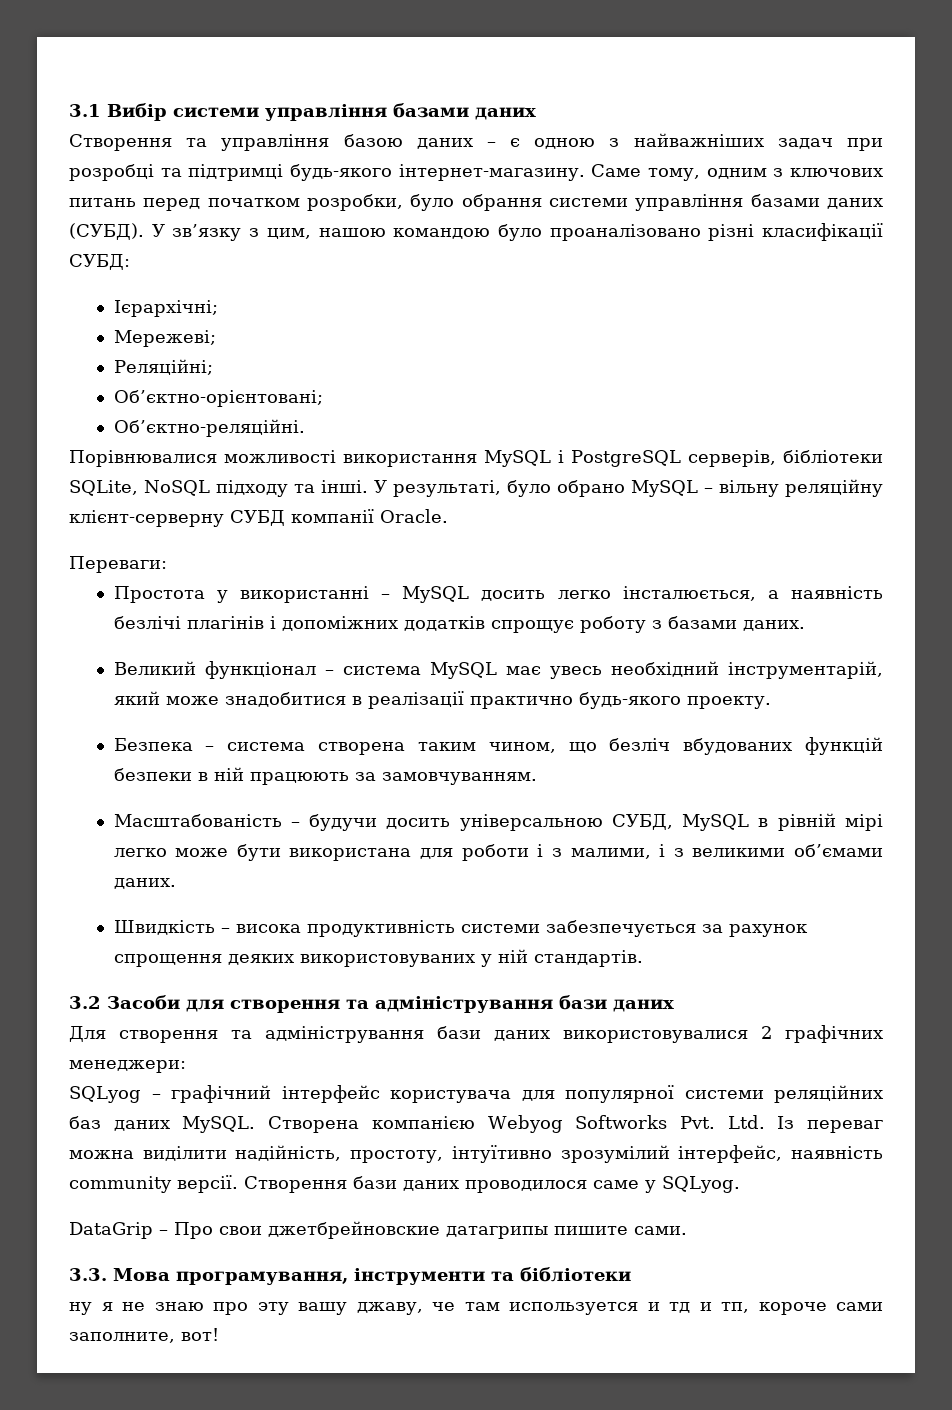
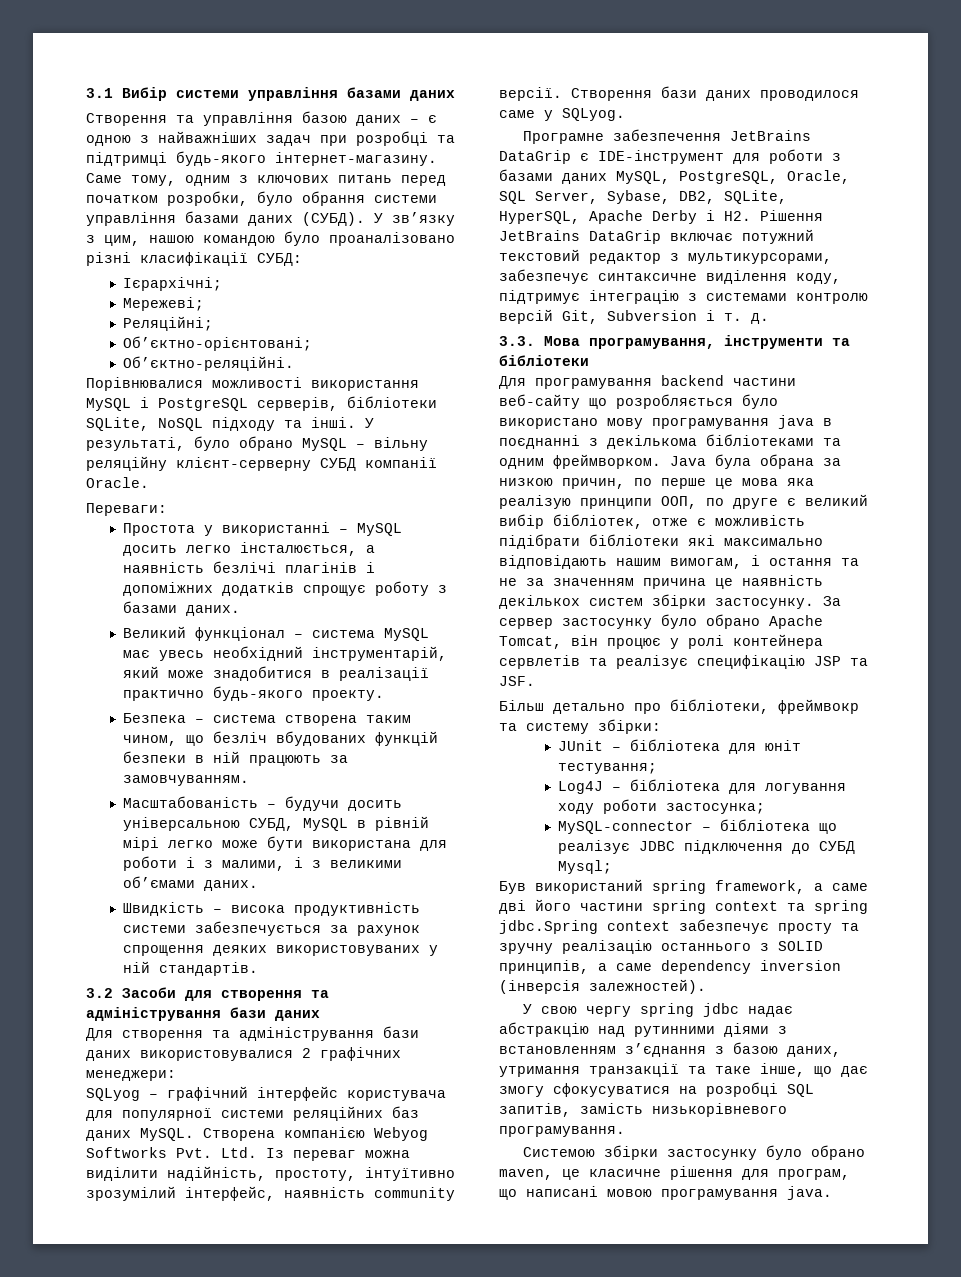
[69,1221,687,1239] DataGrip – Про свои джетбрейновские датагрипы пишите сами. -> [522,129,811,144] [499,149,841,164] [499,169,850,184] [499,190,787,204] [499,210,823,224] [499,229,814,244] [499,249,832,264] [499,269,841,284] [499,290,868,304] [499,309,769,324] Програмне забезпечення JetBrains DataGrip є IDE-інструмент для роботи з базами даних MySQL, PostgreSQL, Oracle, SQL Server, Sybase, DB2, SQLite, HyperSQL, Apache Derby і H2. Рішення JetBrains DataGrip включає потужний текстовий редактор з мультикурсорами, забезпечує синтаксичне виділення коду, підтримує інтеграцію з системами контролю версій Git, Subversion і т. д.
[69,1302,883,1315] [69,1328,219,1343] ну я не знаю про эту вашу джаву, че там используется и тд и тп, короче сами заполните, вот! -> [499,375,796,389] [499,394,778,409] [499,415,832,429] [499,434,841,449] [499,454,841,469] [499,478,814,489] [499,494,868,509] [499,514,805,529] [499,534,823,549] [499,555,859,569] [499,575,823,589] [499,594,841,609] [499,614,823,629] [499,634,823,649] [499,655,868,669] [499,676,535,686] [499,699,859,714] [499,719,661,734] [557,739,801,754] [557,763,657,774] [557,779,846,794] [557,799,765,814] [557,819,837,834] [557,840,855,854] [557,860,612,874] [499,879,868,894] [499,899,868,914] [499,919,859,934] [499,940,823,954] [499,960,841,974] [499,979,706,994] [522,1003,793,1017] [499,1022,787,1037] [499,1042,841,1057] [499,1063,868,1077] [499,1082,814,1097] [499,1103,787,1117] [499,1126,625,1137] [522,1145,865,1160] [499,1166,850,1180] [499,1186,832,1200] Для програмування backend частини веб-сайту що розробляється було використано мову програмування java в поєднанні з декількома бібліотеками та одним фреймворком. Java була обрана за низкою причин, по перше це мова яка реалізую принципи ООП, по друге є великий вибір бібліотек, отже є можливість підібрати бібліотеки які максимально відповідають нашим вимогам, і остання та не за значенням причина це наявність декількох систем збірки застосунку. За сервер застосунку було обрано Apache Tomcat, він процює у ролі контейнера сервлетів та реалізує специфікацію JSP та JSF. // Більш детально про бібліотеки, фреймвокр та систему збірки: // JUnit – бібліотека для юніт тестування; // Log4J – бібліотека для логування ходу роботи застосунка; // MySQL-connector – бібліотека що реалізує JDBC підключення до СУБД Mysql; // Був використаний spring framework, а саме дві його частини spring context та spring jdbc.Spring context забезпечує просту та зручну реалізацію останнього з SOLID принципів, а саме dependency inversion (інверсія залежностей). // У свою чергу spring jdbc надає абстракцію над рутинними діями з встановленням з’єднання з базою даних, утримання транзакції та таке інше, що дає змогу сфокусуватися на розробці SQL запитів, замість низькорівневого програмування. // Системою збірки застосунку було обрано maven, це класичне рішення для програм, що написані мовою програмування java.

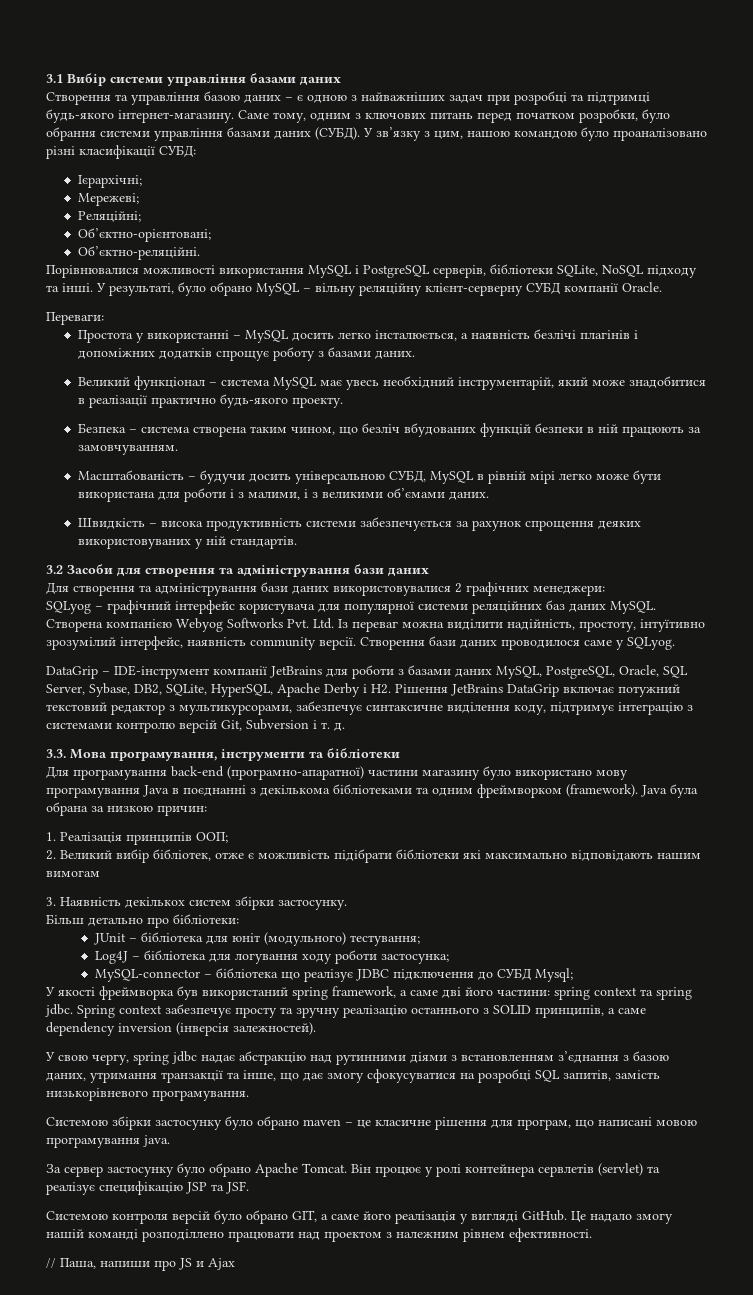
[522,129,811,144] [499,150,724,164] Програмне забезпечення JetBrains DataGrip є IDE-інструмент -> [46,665,322,679] DataGrip – IDE-інструмент компанії JetBrains
[661,375,796,386] [499,394,733,409] backend частини веб-сайту що розробляється -> [171,766,480,780] back-end (програмно-апаратної) частини магазину
[778,415,814,429] java -> [143,785,169,797] Java
[553,454,661,469] фреймворком. -> [477,784,638,798] фреймворком (framework).
[562,478,814,489] [499,494,868,509] причин, по перше це мова яка реалізую принципи ООП, по друге є великий -> [157,805,207,816] [46,832,228,845] [46,850,112,860] причин: // 1. Реалізація принципів ООП; // 2. Великий
[670,555,859,569] [499,575,823,589] [499,594,841,609] [499,614,823,629] [499,634,823,649] [499,655,868,669] [499,676,535,686] [499,699,859,714] [499,719,661,734] вимогам, і остання та не за значенням причина це наявність декількох систем збірки застосунку. За сервер застосунку було обрано Apache Tomcat, він процює у ролі контейнера сервлетів та реалізує специфікацію JSP та JSF. // Більш детально про бібліотеки, фреймвокр та систему збірки: -> [46,870,100,877] [46,896,347,910] [46,914,239,928] вимогам // 3. Наявність декількох систем збірки застосунку. // Більш детально про бібліотеки:
(801, 745) none -> [263,932,346,946] (модульного)
[499,881,526,894] Був -> [45,986,198,1000] У якості фреймворка був
[580,903,643,911] частини -> [497,989,550,996] частини:
[499,920,598,934] jdbc.Spring -> [45,1004,115,1018] jdbc. Spring
[585,1006,631,1017] чергу -> [92,1054,129,1065] чергу,
[715,1066,751,1074] таке -> (240, 1075) none
[499,1169,553,1180] maven, -> [303,1119,353,1126] maven –
(832, 1193) none -> [46,1163,660,1177] [46,1181,249,1195] [46,1210,673,1224] [46,1228,592,1242] [46,1258,235,1271] // За сервер застосунку було обрано Apache Tomcat. Він процює у ролі контейнера сервлетів (servlet) та реалізує специфікацію JSP та JSF. // Системою контроля версій було обрано GIT, а саме його реалізація у вигляді GitHub. Це надало змогу нашій команді розподіллено працювати над проектом з належним рівнем ефективності. // // Паша, напиши про JS и Ajax

